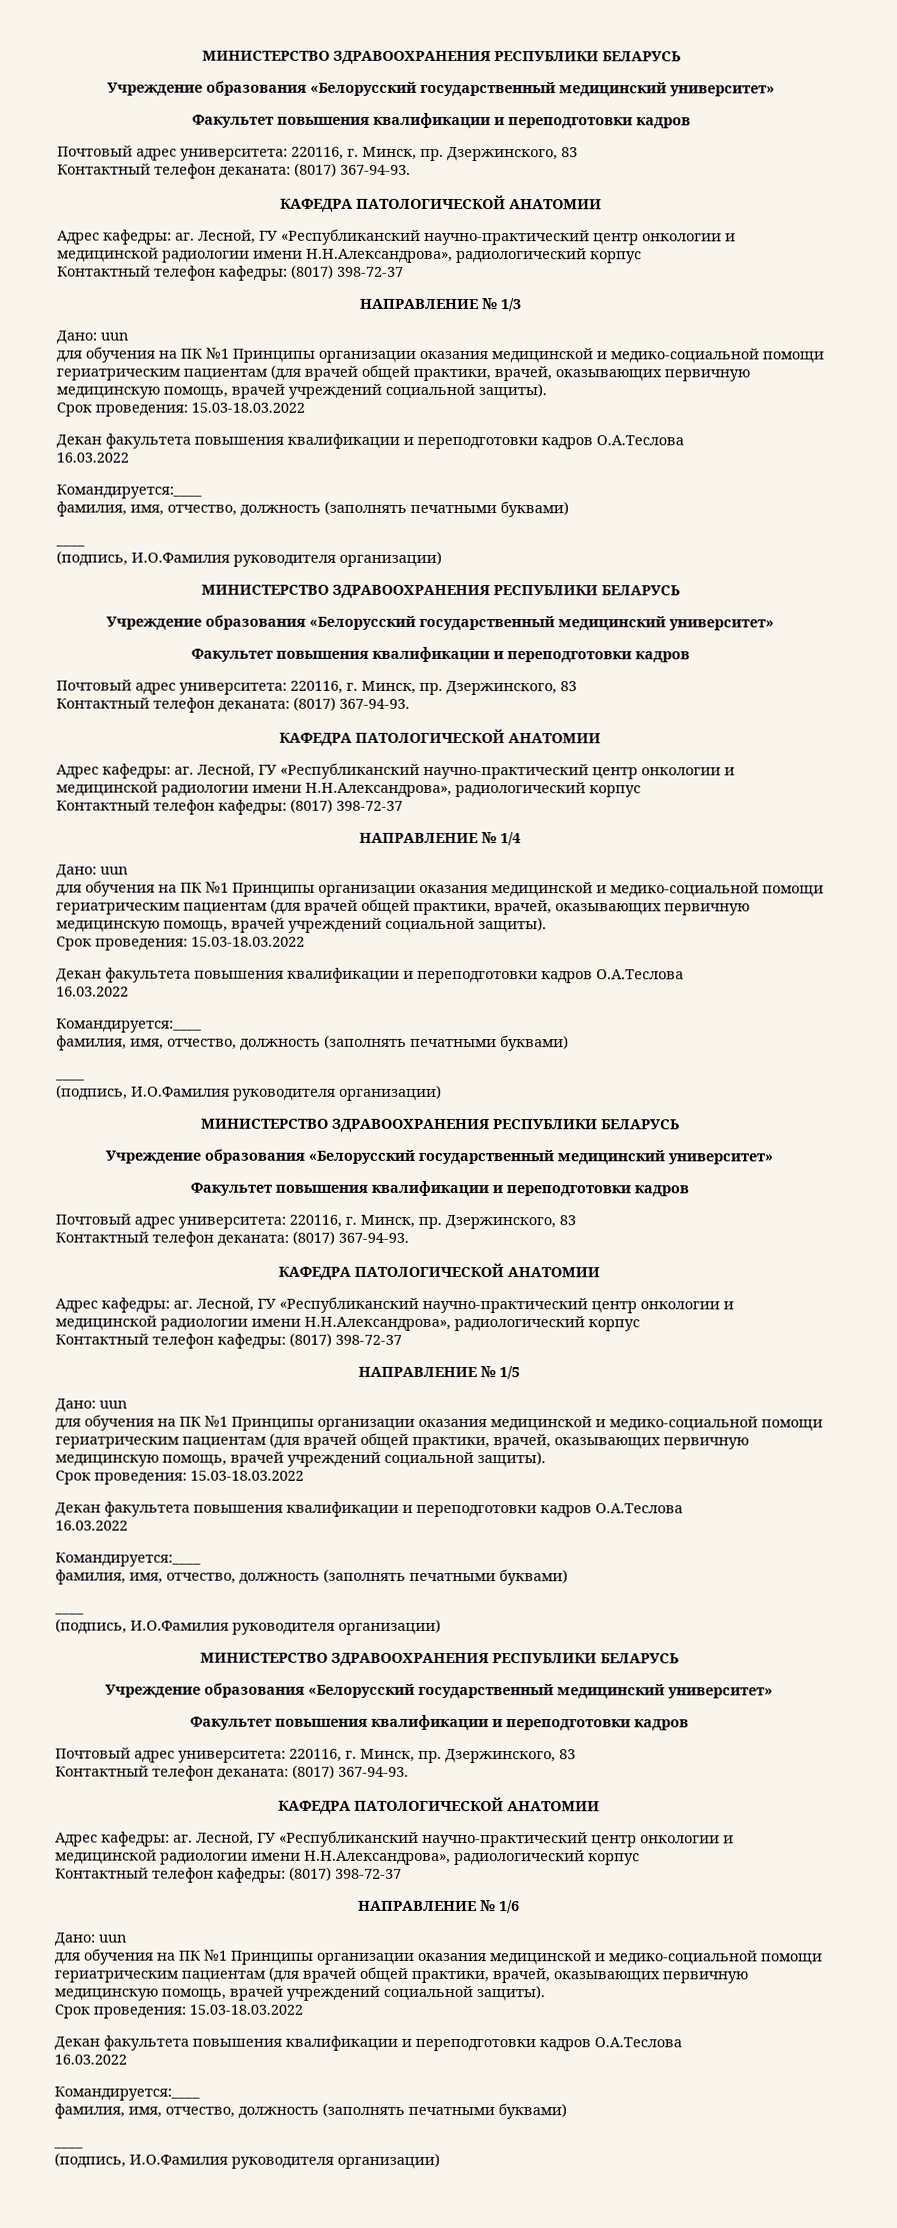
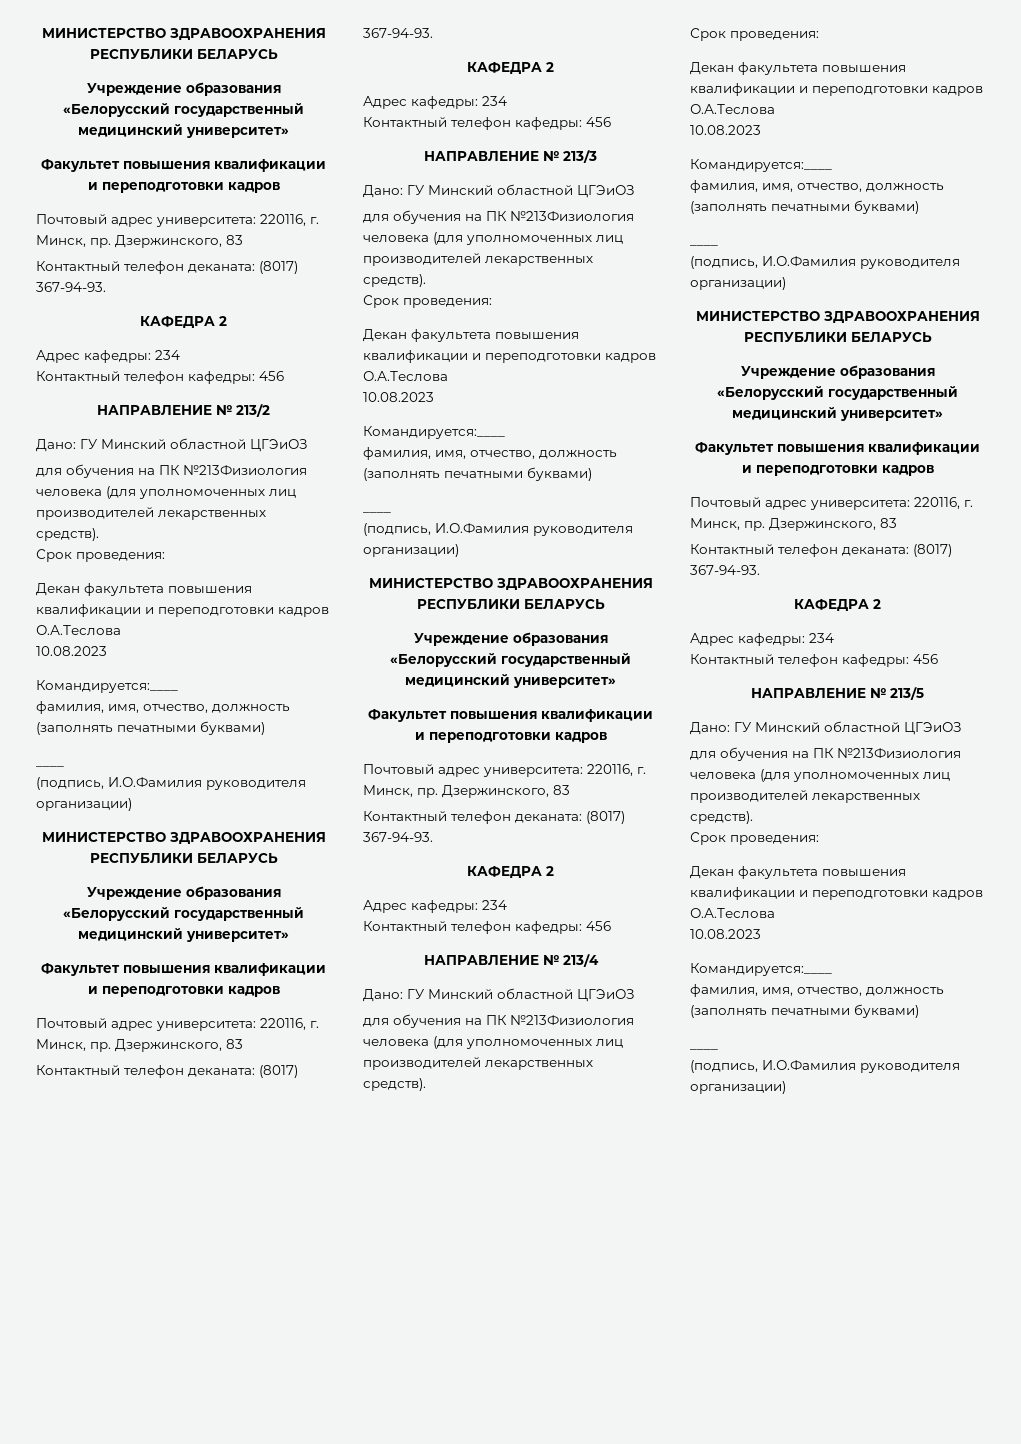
[356,194,602,210] [57,228,736,246] [57,247,642,264] [57,264,404,281] [359,298,521,312] [56,330,128,345] [56,346,824,364] [56,364,750,382] [56,383,547,400] [56,402,305,417] [56,433,684,450] [56,452,129,463] ПАТОЛОГИЧЕСКОЙ АНАТОМИИ // Адрес кафедры: аг. Лесной, ГУ «Республиканский научно-практический центр онкологии и медицинской радиологии имени Н.Н.Александрова», радиологический корпус // Контактный телефон кафедры: (8017) 398-72-37 // НАПРАВЛЕНИЕ № 1/3 // Дано: uun // для обучения на ПК №1 Принципы организации оказания медицинской и медико-социальной помощи гериатрическим пациентам (для врачей общей практики, врачей, оказывающих первичную медицинскую помощь, врачей учреждений социальной защиты). // Срок проведения: 15.03-18.03.2022 // Декан факультета повышения квалификации и переподготовки кадров О.А.Теслова // 16.03.2022 -> [219,316,227,326] [36,350,180,363] [36,371,284,384] [97,404,270,417] [36,438,308,452] [36,464,307,478] [36,486,296,499] [36,507,266,520] [36,528,99,541] [36,549,165,562] [36,583,252,596] [36,604,329,617] [36,625,121,635] [36,646,107,656] 2 // Адрес кафедры: 234 // Контактный телефон кафедры: 456 // НАПРАВЛЕНИЕ № 213/2 // Дано: ГУ Минский областной ЦГЭиОЗ // для обучения на ПК №213Физиология человека (для уполномоченных лиц производителей лекарственных средств). // Срок проведения: // Декан факультета повышения квалификации и переподготовки кадров О.А.Теслова // 10.08.2023
[355,728,601,744] [56,762,735,780] [56,781,641,798] [56,798,403,815] [359,832,521,846] [56,864,128,879] [56,880,824,898] [56,898,750,916] [56,917,547,934] [56,936,305,951] [56,967,684,984] [56,986,129,997] ПАТОЛОГИЧЕСКОЙ АНАТОМИИ // Адрес кафедры: аг. Лесной, ГУ «Республиканский научно-практический центр онкологии и медицинской радиологии имени Н.Н.Александрова», радиологический корпус // Контактный телефон кафедры: (8017) 398-72-37 // НАПРАВЛЕНИЕ № 1/4 // Дано: uun // для обучения на ПК №1 Принципы организации оказания медицинской и медико-социальной помощи гериатрическим пациентам (для врачей общей практики, врачей, оказывающих первичную медицинскую помощь, врачей учреждений социальной защиты). // Срок проведения: 15.03-18.03.2022 // Декан факультета повышения квалификации и переподготовки кадров О.А.Теслова // 16.03.2022 -> [546,62,554,72] [363,96,507,109] [363,117,611,130] [424,150,597,163] [363,184,635,198] [363,210,634,224] [363,232,623,245] [363,253,593,266] [363,274,426,287] [363,295,492,308] [363,329,579,342] [363,350,656,363] [363,371,448,381] [363,392,434,402] 2 // Адрес кафедры: 234 // Контактный телефон кафедры: 456 // НАПРАВЛЕНИЕ № 213/3 // Дано: ГУ Минский областной ЦГЭиОЗ // для обучения на ПК №213Физиология человека (для уполномоченных лиц производителей лекарственных средств). // Срок проведения: // Декан факультета повышения квалификации и переподготовки кадров О.А.Теслова // 10.08.2023
[354,1262,600,1278] [55,1296,734,1314] [55,1315,640,1332] [55,1332,402,1349] [358,1366,520,1380] [55,1398,127,1413] [55,1414,823,1432] [55,1432,749,1450] [55,1451,546,1468] [55,1470,304,1485] [55,1501,683,1518] [55,1520,128,1531] ПАТОЛОГИЧЕСКОЙ АНАТОМИИ // Адрес кафедры: аг. Лесной, ГУ «Республиканский научно-практический центр онкологии и медицинской радиологии имени Н.Н.Александрова», радиологический корпус // Контактный телефон кафедры: (8017) 398-72-37 // НАПРАВЛЕНИЕ № 1/5 // Дано: uun // для обучения на ПК №1 Принципы организации оказания медицинской и медико-социальной помощи гериатрическим пациентам (для врачей общей практики, врачей, оказывающих первичную медицинскую помощь, врачей учреждений социальной защиты). // Срок проведения: 15.03-18.03.2022 // Декан факультета повышения квалификации и переподготовки кадров О.А.Теслова // 16.03.2022 -> [546,866,554,876] [363,900,507,913] [363,921,611,934] [423,954,599,967] [363,988,635,1002] [363,1014,634,1028] [363,1036,623,1049] [363,1057,593,1070] [363,1078,426,1091] [690,28,819,41] [690,62,906,75] [690,83,983,96] [690,104,775,114] [690,125,761,135] 2 // Адрес кафедры: 234 // Контактный телефон кафедры: 456 // НАПРАВЛЕНИЕ № 213/4 // Дано: ГУ Минский областной ЦГЭиОЗ // для обучения на ПК №213Физиология человека (для уполномоченных лиц производителей лекарственных средств). // Срок проведения: // Декан факультета повышения квалификации и переподготовки кадров О.А.Теслова // 10.08.2023
[354,1796,600,1812] [55,1830,734,1848] [55,1849,640,1866] [55,1866,402,1883] [358,1900,520,1914] [54,1932,126,1947] [54,1948,822,1966] [54,1966,748,1984] [54,1985,545,2002] [54,2004,303,2019] [54,2035,682,2052] [54,2054,127,2065] ПАТОЛОГИЧЕСКОЙ АНАТОМИИ // Адрес кафедры: аг. Лесной, ГУ «Республиканский научно-практический центр онкологии и медицинской радиологии имени Н.Н.Александрова», радиологический корпус // Контактный телефон кафедры: (8017) 398-72-37 // НАПРАВЛЕНИЕ № 1/6 // Дано: uun // для обучения на ПК №1 Принципы организации оказания медицинской и медико-социальной помощи гериатрическим пациентам (для врачей общей практики, врачей, оказывающих первичную медицинскую помощь, врачей учреждений социальной защиты). // Срок проведения: 15.03-18.03.2022 // Декан факультета повышения квалификации и переподготовки кадров О.А.Теслова // 16.03.2022 -> [873,599,881,609] [690,633,834,646] [690,654,938,667] [751,687,924,700] [690,721,962,735] [690,747,961,761] [690,769,950,782] [690,790,920,803] [690,811,753,824] [690,832,819,845] [690,866,906,879] [690,887,983,900] [690,908,775,918] [690,929,761,939] 2 // Адрес кафедры: 234 // Контактный телефон кафедры: 456 // НАПРАВЛЕНИЕ № 213/5 // Дано: ГУ Минский областной ЦГЭиОЗ // для обучения на ПК №213Физиология человека (для уполномоченных лиц производителей лекарственных средств). // Срок проведения: // Декан факультета повышения квалификации и переподготовки кадров О.А.Теслова // 10.08.2023

